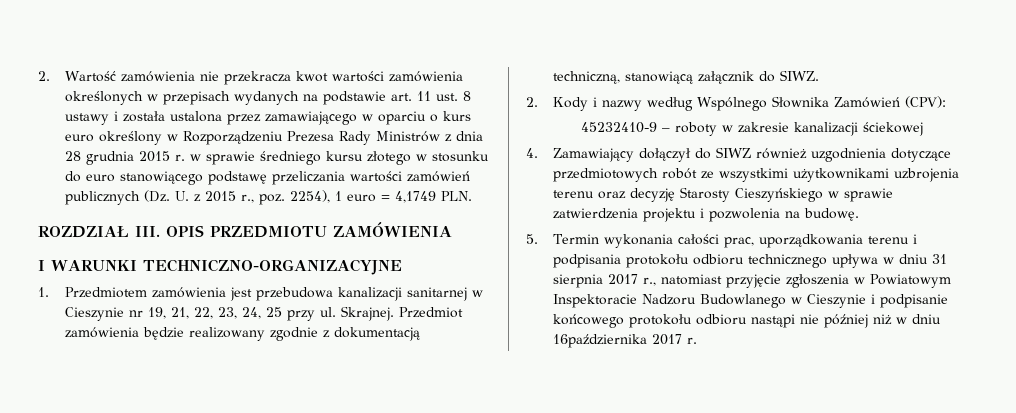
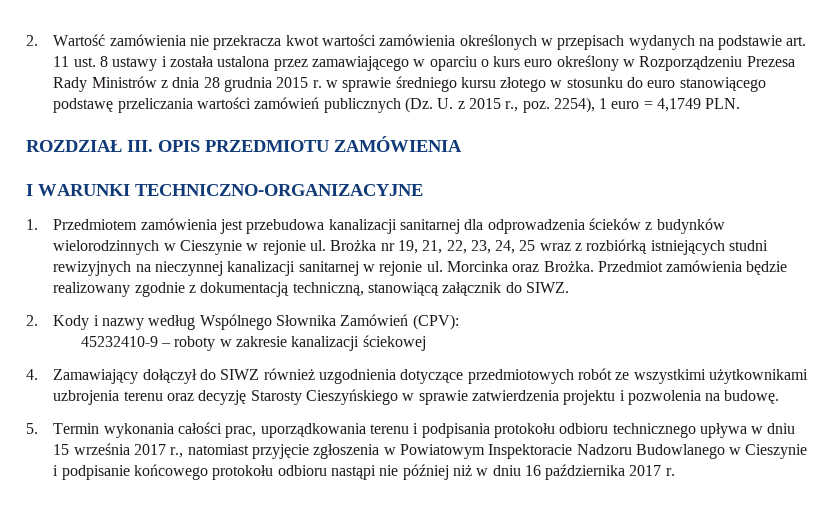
[472,290,484,297] [65,307,125,321] w Cieszynie -> [464,218,725,234] [53,240,377,255] dla odprowadzenia ścieków z budynków wielorodzinnych w Cieszynie w rejonie ul. Brożka
[287,306,395,321] przy ul. Skrajnej. -> [539,239,769,255] [53,261,594,276] wraz z rozbiórką istniejących studni rewizyjnych na nieczynnej kanalizacji sanitarnej w rejonie ul. Morcinka oraz Brożka.
[932,254,948,264] [553,274,604,288] 31 sierpnia -> [53,443,130,455] 15 września
[553,334,648,348] 16października -> [524,464,626,480] 16 października

